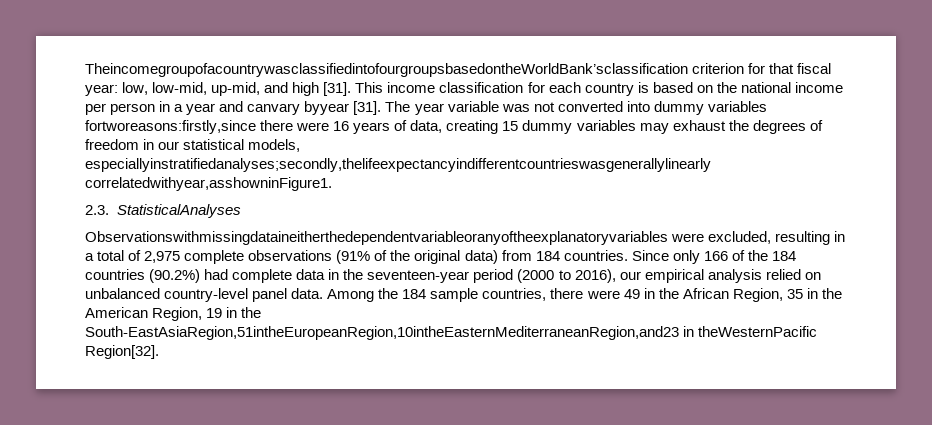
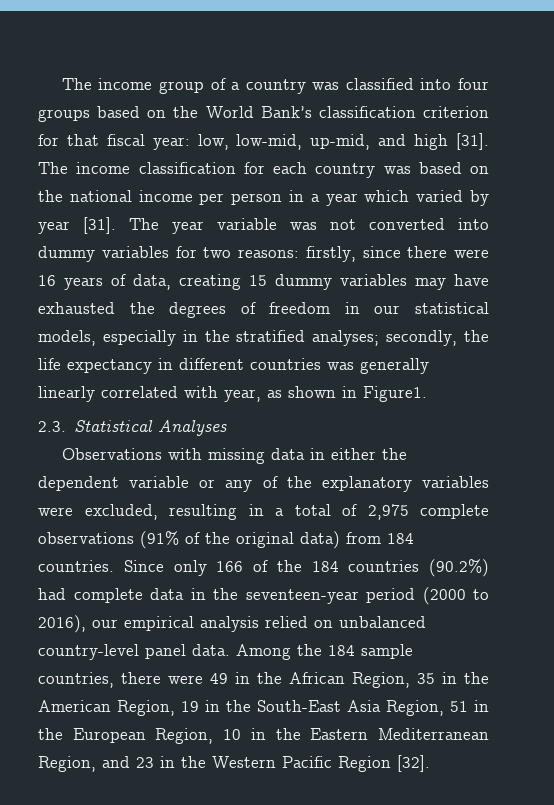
[85,63,688,77] TheincomegroupofacountrywasclassifiedintofourgroupsbasedontheWorldBank’sclassification -> [61,78,490,94] [38,106,416,122] The income group of a country was classified into four groups based on the World Bank’s classification
[355,82,384,93] This -> [38,162,68,174] The
[637,82,649,93] is -> [383,166,411,174] was
[219,101,350,115] and canvary byyear -> [364,190,490,206] [38,221,70,234] which varied by year
[85,120,256,134] fortworeasons:firstly,since -> [175,246,401,262] for two reasons: firstly, since
[672,120,726,131] exhaust -> [454,274,489,286] [38,302,115,314] have exhausted
[85,158,711,172] [85,177,332,191] [85,204,241,218] [85,231,668,245] especiallyinstratifiedanalyses;secondly,thelifeexpectancyindifferentcountrieswasgenerallylinearly correlatedwithyear,asshowninFigure1. // 2.3. StatisticalAnalyses // Observationswithmissingdataineitherthedependentvariableoranyoftheexplanatoryvariables -> [102,330,489,346] [38,358,429,374] [38,386,427,402] [38,420,228,436] [61,448,407,464] [38,476,489,492] especially in the stratified analyses; secondly, the life expectancy in different countries was generally linearly correlated with year, as shown in Figure1. // 2.3. Statistical Analyses // Observations with missing data in either the dependent variable or any of the explanatory variables
[85,326,818,340] [85,345,159,359] South-EastAsiaRegion,51intheEuropeanRegion,10intheEasternMediterraneanRegion,and23 in theWesternPacific Region[32]. -> [257,700,489,716] [38,728,490,744] [38,755,430,772] South-East Asia Region, 51 in the European Region, 10 in the Eastern Mediterranean Region, and 23 in the Western Pacific Region [32].

